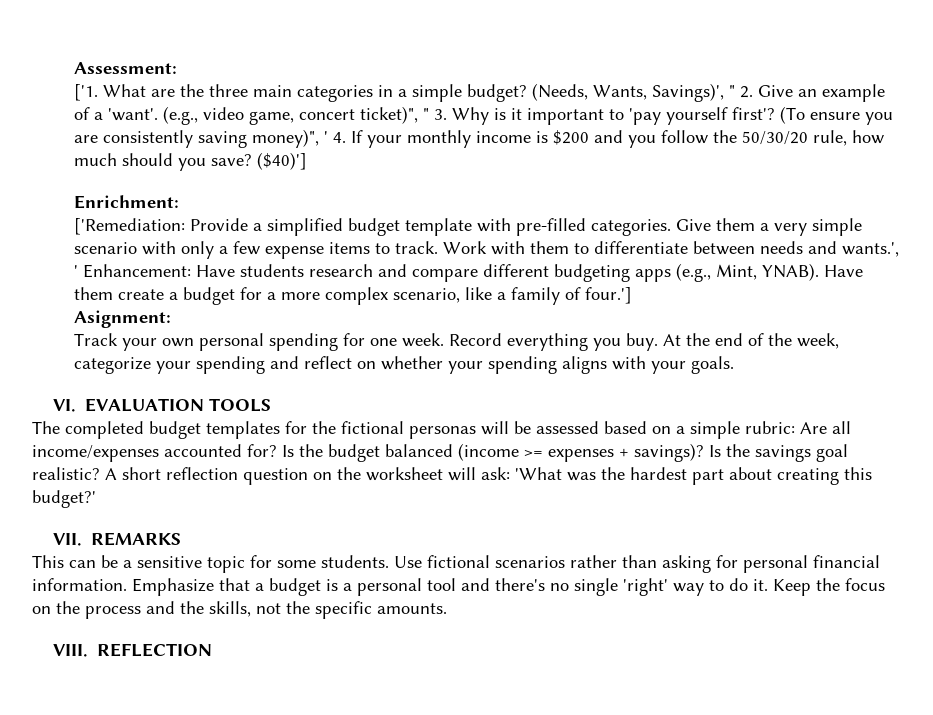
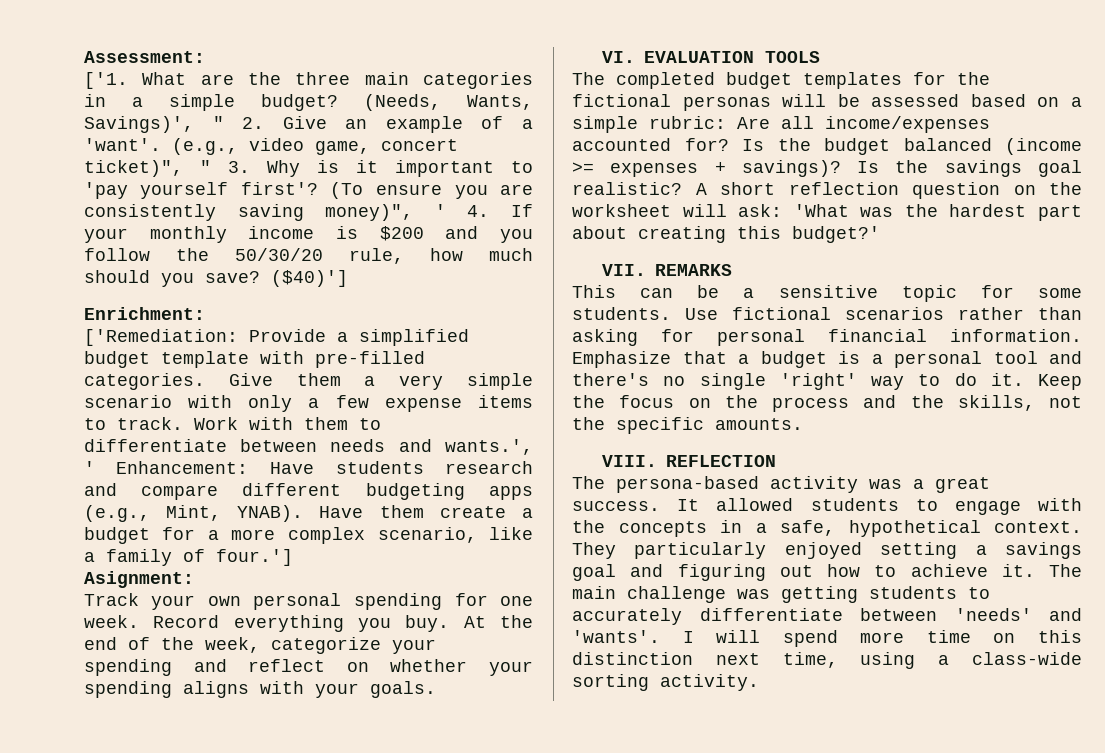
(213, 650) none -> [572,476,990,493] [572,498,1082,515] [572,520,1082,537] [572,542,1082,559] [572,564,1082,581] [572,586,990,603] [572,608,1082,625] [572,630,1082,647] [572,652,1082,669] [572,674,759,691] // The persona-based activity was a great success. It allowed students to engage with the concepts in a safe, hypothetical context. They particularly enjoyed setting a savings goal and figuring out how to achieve it. The main challenge was getting students to accurately differentiate between 'needs' and 'wants'. I will spend more time on this distinction next time, using a class-wide sorting activity.

